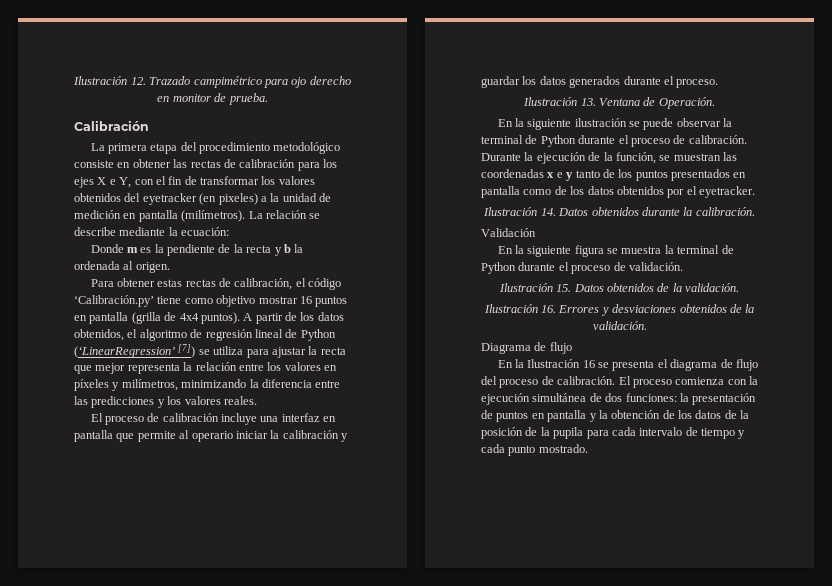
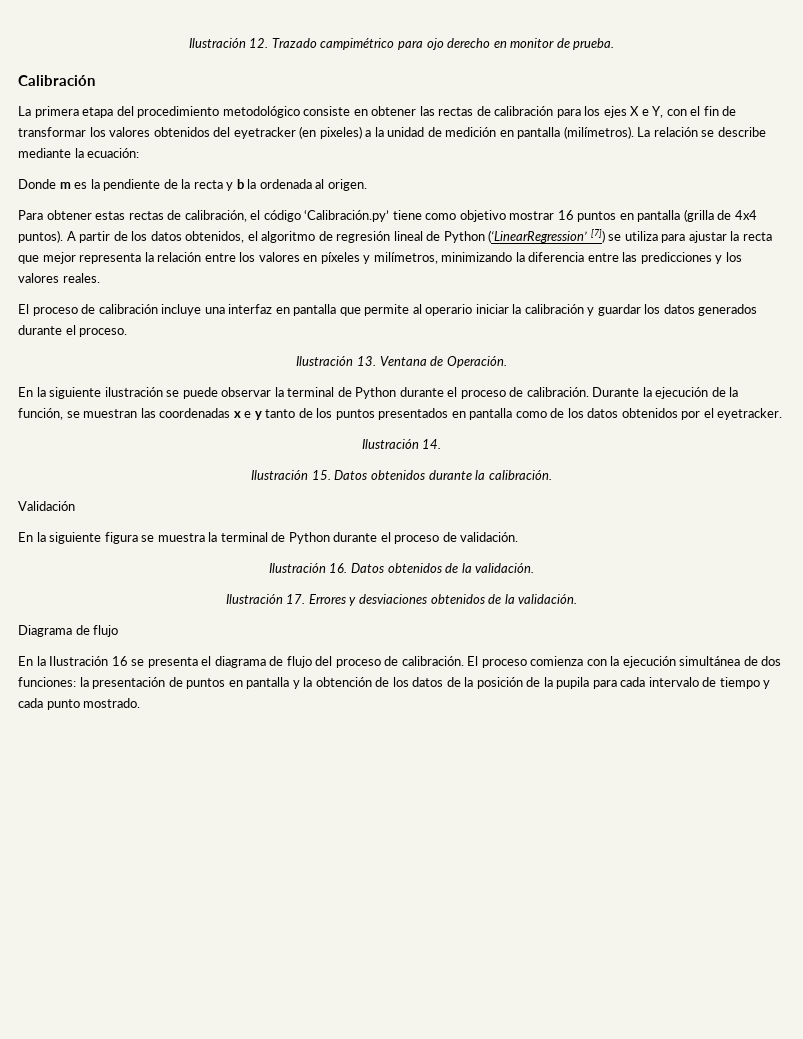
(556, 212) none -> [251,470,331,480] // Ilustración 15.
[556,284,572,292] 15. -> [329,563,348,573] 16.
[541,305,557,313] 16. -> [286,594,306,604] 17.

